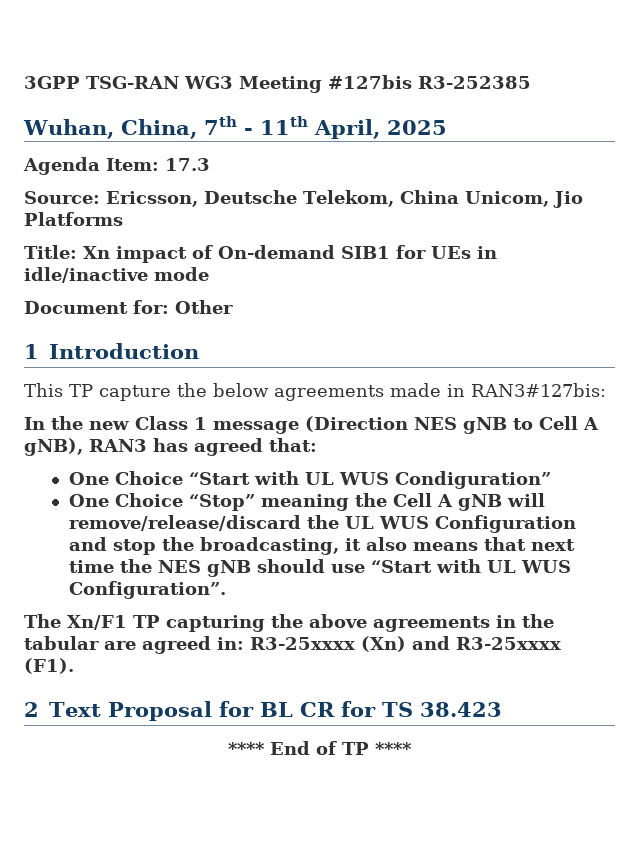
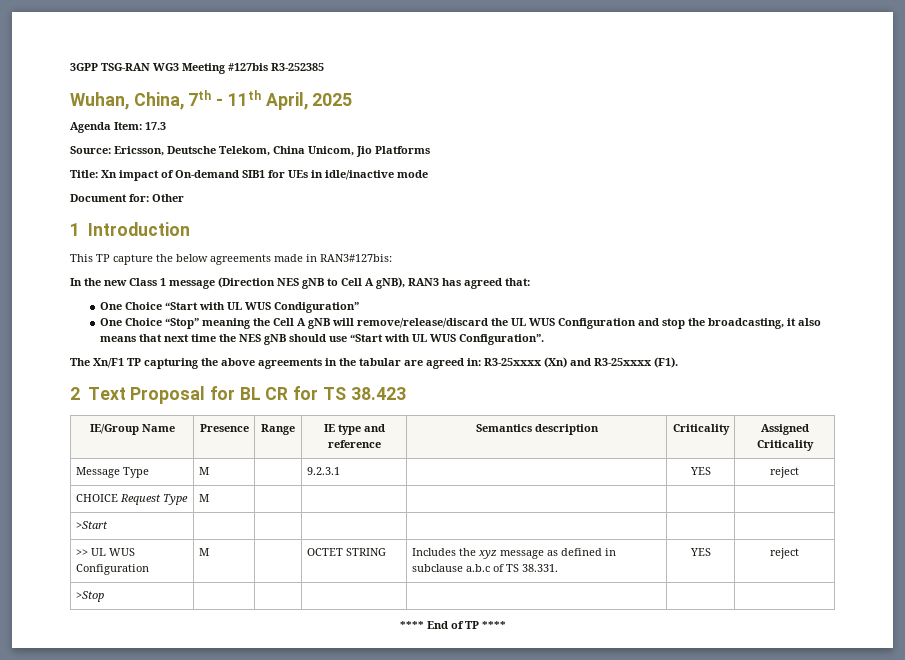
(502, 709) none -> [89,424,175,435] [199,424,249,432] [261,424,295,435] [323,424,385,435] [327,440,381,448] [475,424,599,435] [672,424,730,435] [760,424,809,435] [756,440,814,451] [75,467,149,478] [198,467,209,475] [306,467,340,475] [689,467,711,475] [770,467,799,478] [75,494,188,505] [198,494,209,502] [75,521,108,529] [75,548,135,556] [75,564,149,575] [198,548,209,556] [306,548,386,556] [411,548,616,559] [411,564,558,572] [689,548,711,556] [770,548,799,559] [75,591,104,602] // IE/Group Name | Presence | Range | IE type and reference | Semantics description | Criticality | Assigned Criticality // Message Type | M | | 9.2.3.1 | | YES | reject // CHOICE Request Type | M | | | | | // >Start | | | | | | // >> UL WUS Configuration | M | | OCTET STRING | Includes the xyz message as defined in subclause a.b.c of TS 38.331. | YES | reject // >Stop | | | | | |

